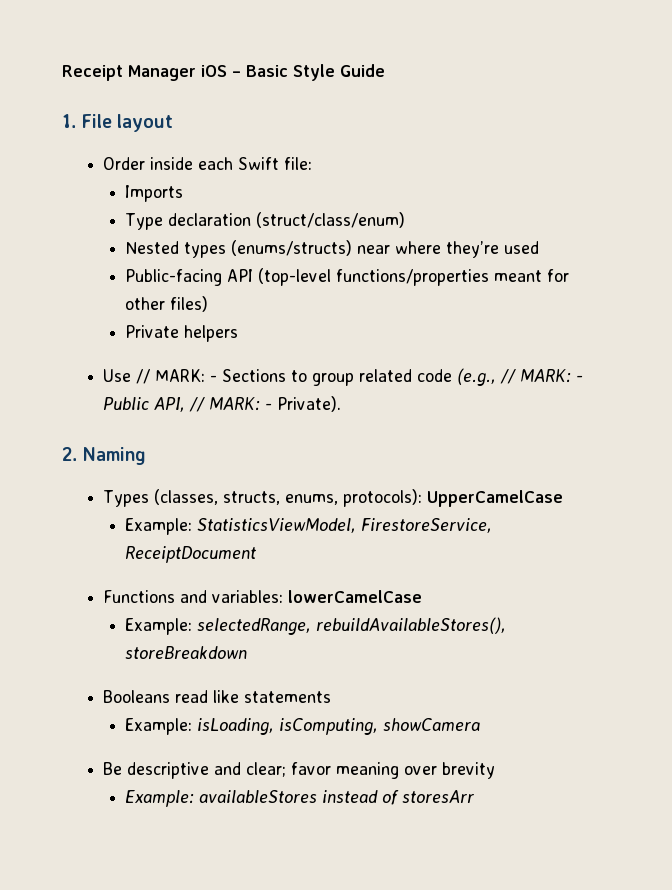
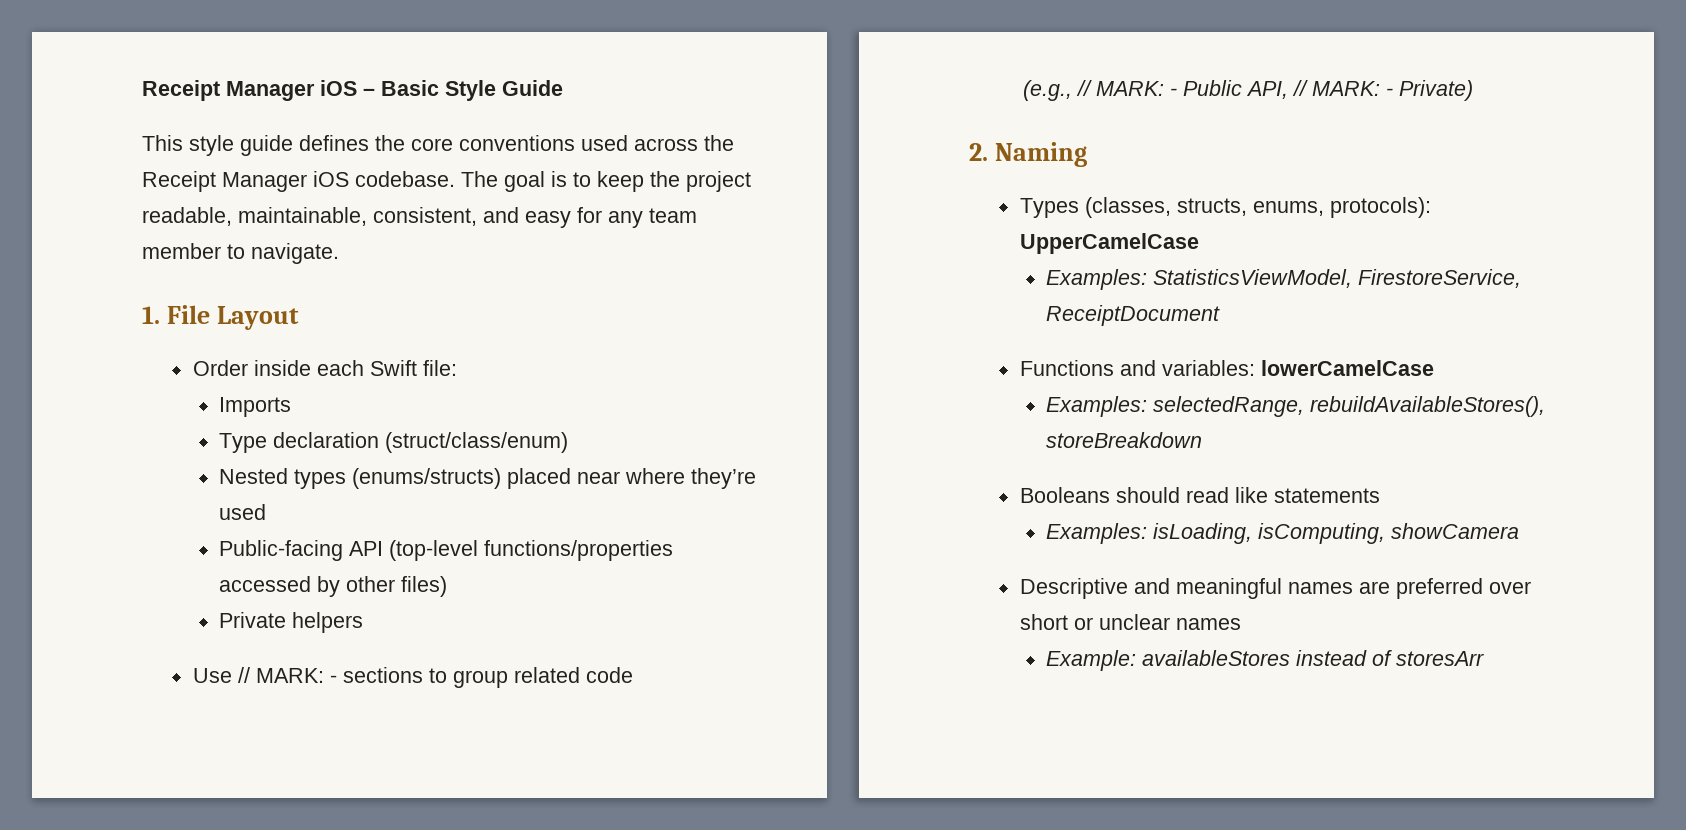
(385, 70) none -> [142,135,734,156] [142,171,751,192] [142,207,697,228] [142,243,339,264] // This style guide defines the core conventions used across the Receipt Manager iOS codebase. The goal is to keep the project readable, maintainable, consistent, and easy for any team member to navigate.
[117,114,174,132] layout -> [216,306,299,330] Layout
(353, 248) none -> [507,468,572,489] placed
[494,269,570,282] meant for -> [219,576,341,597] accessed by
[222,369,287,382] Sections -> [342,667,423,683] sections
(453, 375) none -> (633, 675) //
[277,396,342,412] Private). -> [1398,80,1473,101] Private)
[125,518,193,535] Example: -> [1046,269,1148,290] Examples:
[125,618,193,635] Example: -> [1046,396,1148,417] Examples:
(171, 696) none -> [1115,487,1180,503] should
[125,718,193,735] Example: -> [1046,523,1148,544] Examples:
[103,762,496,779] Be descriptive and clear; favor meaning over brevity -> [1019,578,1531,599] [1019,614,1241,630] Descriptive and meaningful names are preferred over short or unclear names

